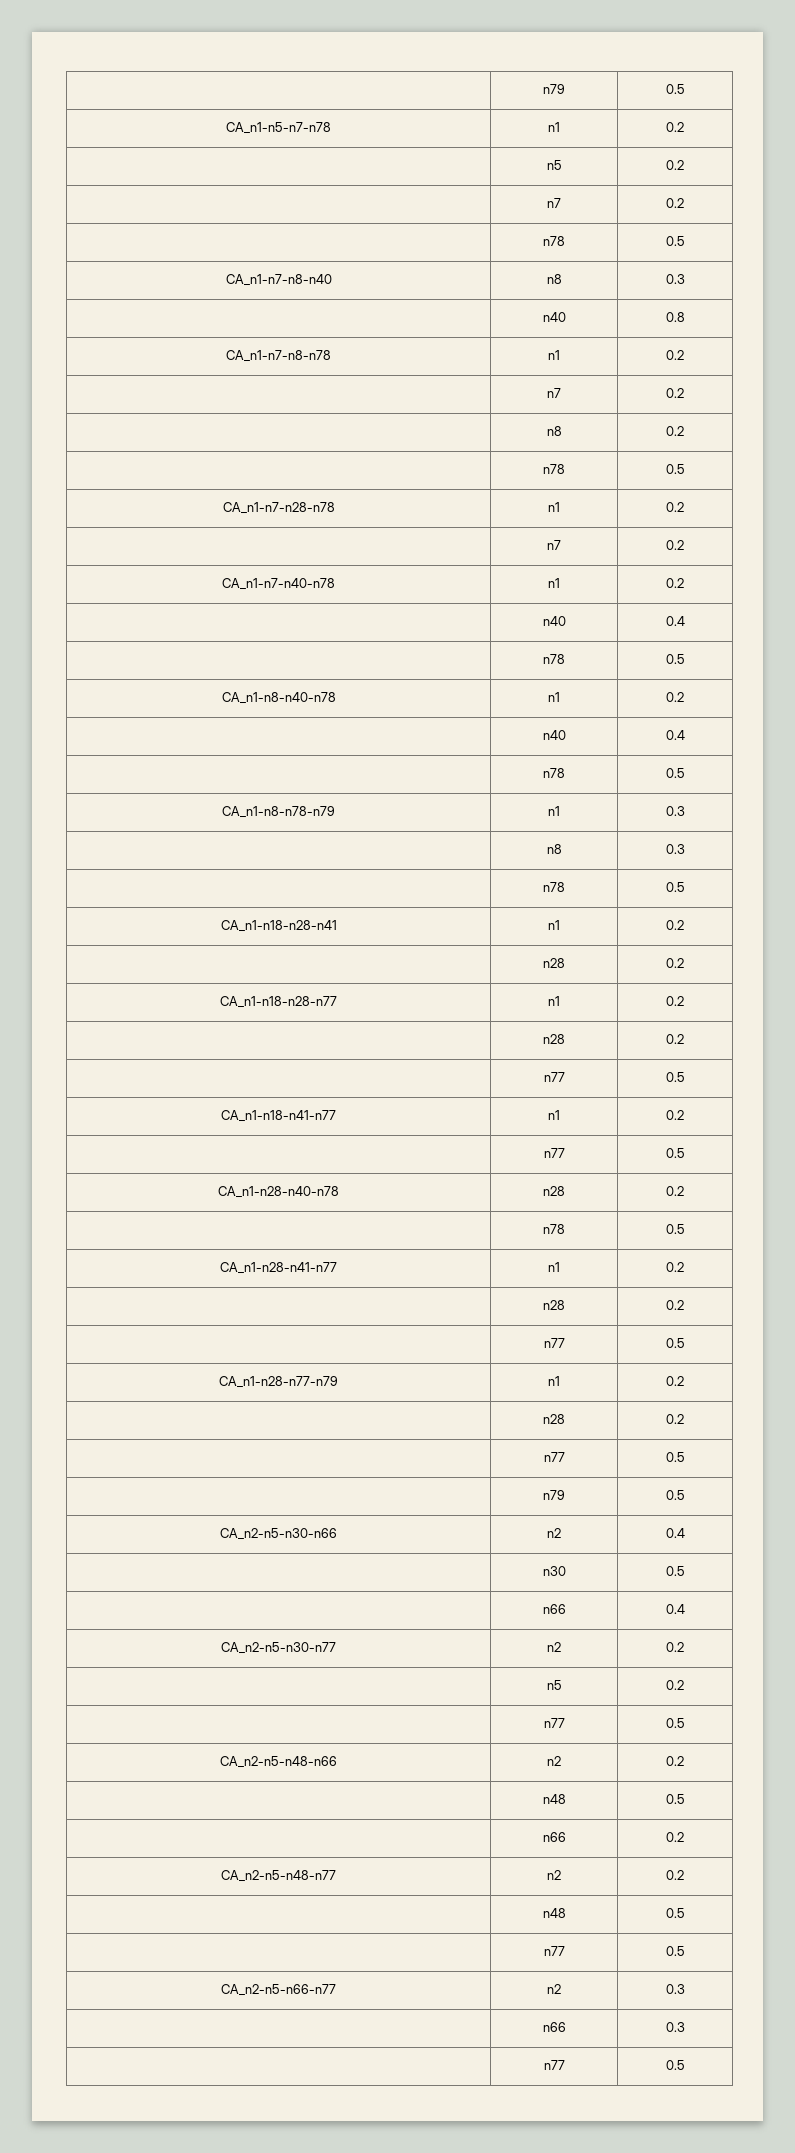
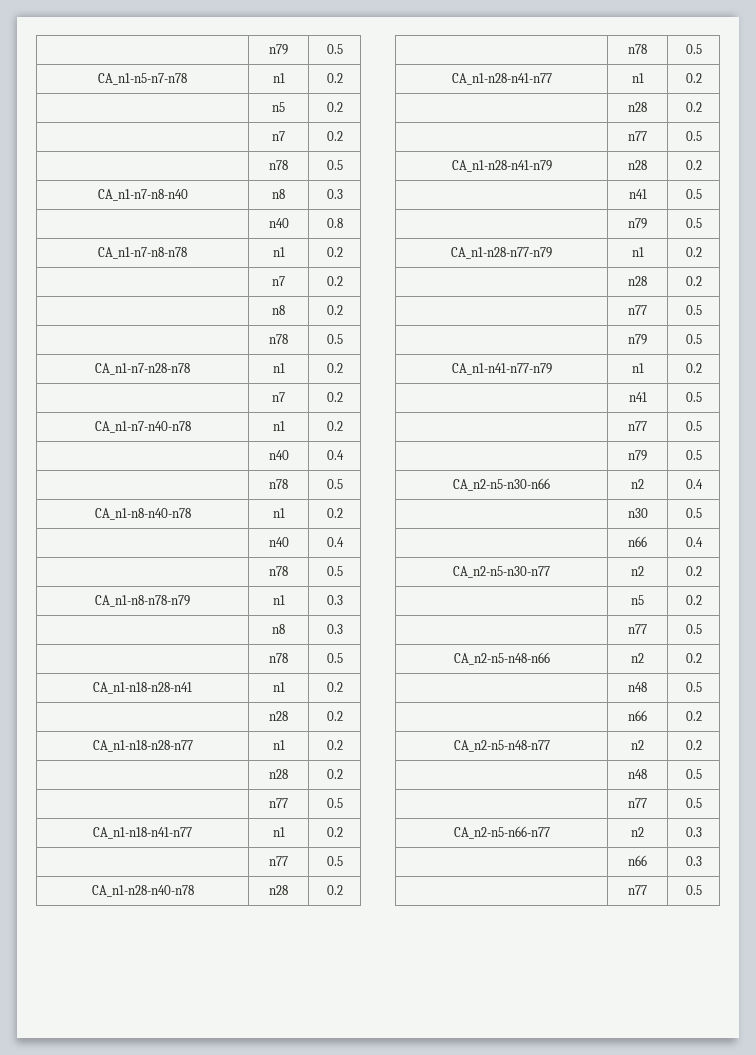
(685, 1343) none -> [451,160,552,172] [628,160,647,170] [685,160,702,170] [628,189,647,199] [685,189,702,199] [628,218,647,229] [685,218,702,228] // CA_n1-n28-n41-n79 | n28 | 0.2 // | n41 | 0.5 // | n79 | 0.5
(685, 1495) none -> [451,363,552,375] [631,363,644,373] [685,363,702,373] [628,392,647,402] [685,392,702,402] [628,421,647,431] [685,421,702,431] [628,450,647,461] [685,450,702,460] // CA_n1-n41-n77-n79 | n1 | 0.2 // | n41 | 0.5 // | n77 | 0.5 // | n79 | 0.5

